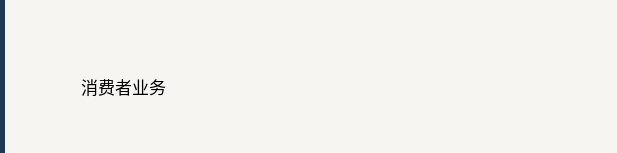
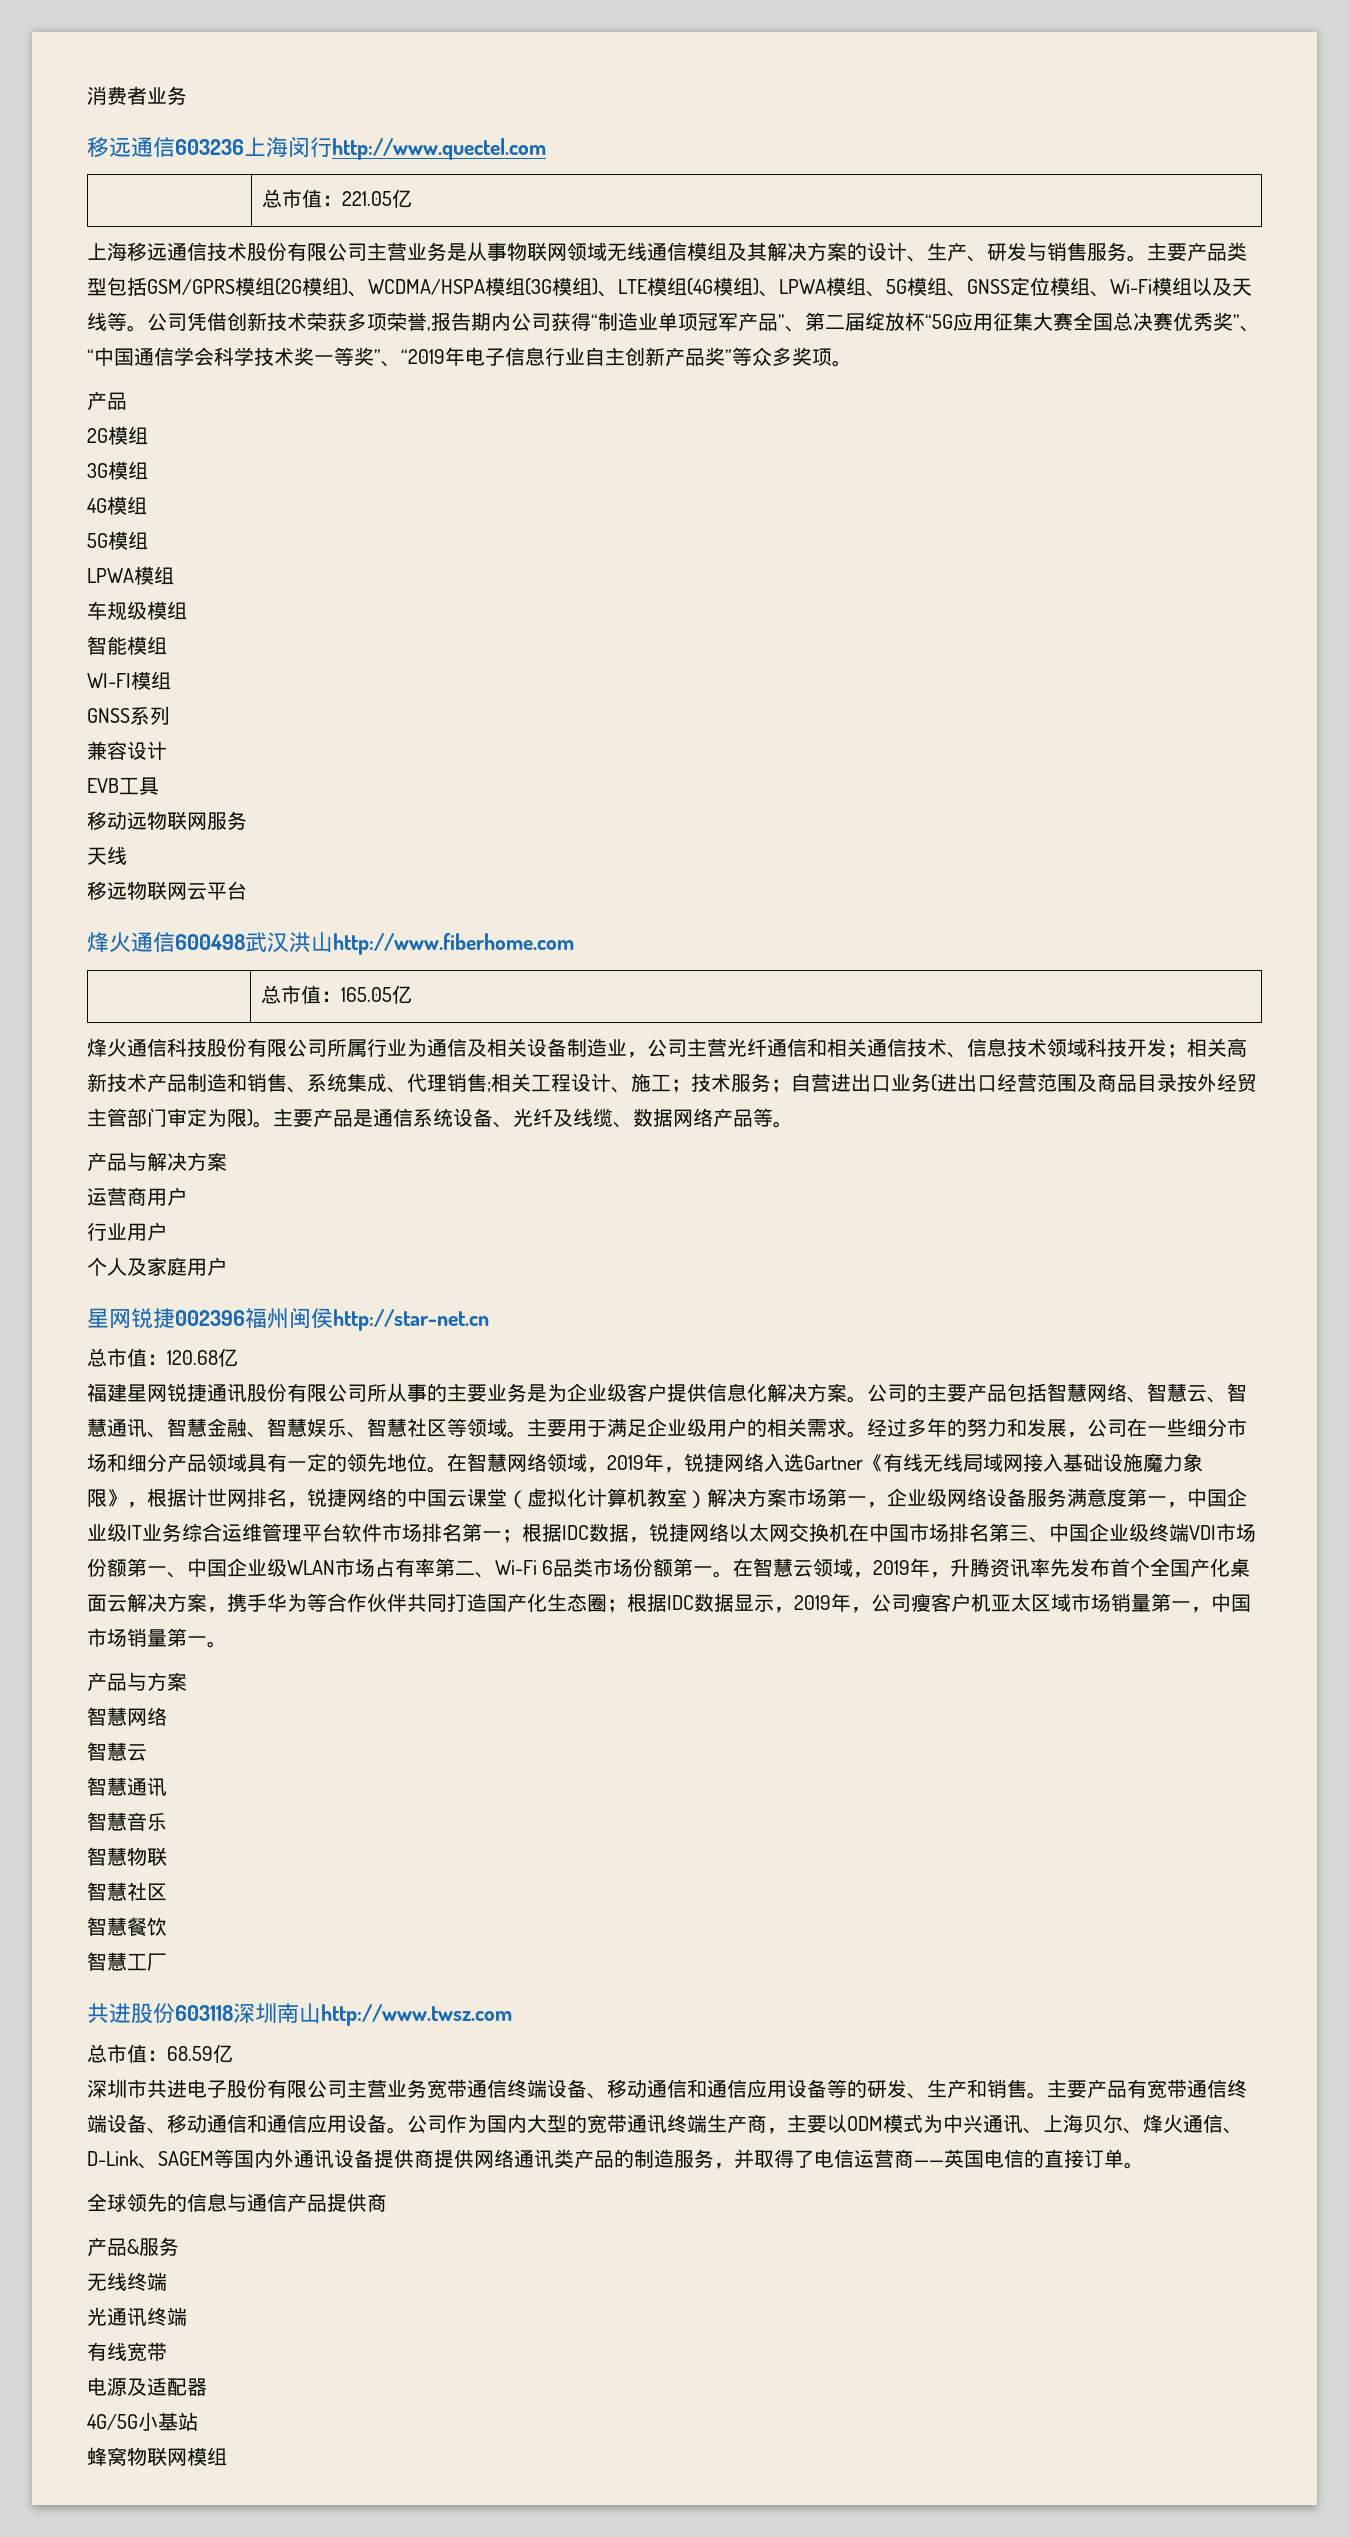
(166, 87) none -> [87,136,546,160] [262,189,413,208] [87,242,1247,262] [87,277,1252,297] [87,312,1260,332] [87,347,852,367] [87,391,127,410] [87,426,148,445] [87,461,148,480] [87,496,147,515] [87,531,148,550] [87,566,174,585] [87,601,187,621] [87,636,167,655] [87,671,171,690] [87,706,170,725] [87,741,167,760] [87,777,159,795] [87,811,247,830] [87,846,127,865] [87,881,247,900] [87,932,574,955] [261,985,413,1004] [87,1038,1247,1058] [87,1073,1257,1093] [87,1108,793,1128] [87,1152,227,1171] [87,1187,187,1206] [87,1222,167,1241] [87,1257,227,1276] [87,1307,489,1331] [87,1348,238,1367] [87,1383,1247,1403] [87,1418,1247,1438] [87,1453,1203,1473] [87,1488,1247,1509] [87,1523,1256,1543] [87,1558,1251,1578] [87,1593,1251,1613] [87,1628,227,1648] [87,1672,187,1691] [87,1707,167,1726] [87,1742,147,1761] [87,1777,167,1796] [87,1812,167,1831] [87,1847,167,1866] [87,1882,167,1901] [87,1917,167,1936] [87,1952,167,1971] [87,2003,512,2026] [87,2044,233,2063] [87,2079,1247,2099] [87,2114,1243,2134] [87,2149,1144,2169] [87,2193,387,2212] [87,2237,179,2256] [87,2272,167,2291] [87,2307,187,2326] [87,2342,167,2361] [87,2377,207,2396] [87,2412,198,2431] [87,2447,227,2466] // 移远通信603236上海闵行http://www.quectel.com // | 总市值：221.05亿 // 上海移远通信技术股份有限公司主营业务是从事物联网领域无线通信模组及其解决方案的设计、生产、研发与销售服务。主要产品类型包括GSM/GPRS模组(2G模组)、WCDMA/HSPA模组(3G模组)、LTE模组(4G模组)、LPWA模组、5G模组、GNSS定位模组、Wi-Fi模组以及天线等。公司凭借创新技术荣获多项荣誉,报告期内公司获得“制造业单项冠军产品”、第二届绽放杯“5G应用征集大赛全国总决赛优秀奖”、“中国通信学会科学技术奖一等奖”、“2019年电子信息行业自主创新产品奖”等众多奖项。 // 产品 // 2G模组 // 3G模组 // 4G模组 // 5G模组 // LPWA模组 // 车规级模组 // 智能模组 // WI-FI模组 // GNSS系列 // 兼容设计 // EVB工具 // 移动远物联网服务 // 天线 // 移远物联网云平台 // 烽火通信600498武汉洪山http://www.fiberhome.com // | 总市值：165.05亿 // 烽火通信科技股份有限公司所属行业为通信及相关设备制造业，公司主营光纤通信和相关通信技术、信息技术领域科技开发；相关高新技术产品制造和销售、系统集成、代理销售;相关工程设计、施工；技术服务；自营进出口业务(进出口经营范围及商品目录按外经贸主管部门审定为限)。主要产品是通信系统设备、光纤及线缆、数据网络产品等。 // 产品与解决方案 // 运营商用户 // 行业用户 // 个人及家庭用户 // 星网锐捷002396福州闽侯http://star-net.cn // 总市值：120.68亿 // 福建星网锐捷通讯股份有限公司所从事的主要业务是为企业级客户提供信息化解决方案。公司的主要产品包括智慧网络、智慧云、智慧通讯、智慧金融、智慧娱乐、智慧社区等领域。主要用于满足企业级用户的相关需求。经过多年的努力和发展，公司在一些细分市场和细分产品领域具有一定的领先地位。在智慧网络领域，2019年，锐捷网络入选Gartner《有线无线局域网接入基础设施魔力象限》，根据计世网排名，锐捷网络的中国云课堂（虚拟化计算机教室）解决方案市场第一，企业级网络设备服务满意度第一，中国企业级IT业务综合运维管理平台软件市场排名第一；根据IDC数据，锐捷网络以太网交换机在中国市场排名第三、中国企业级终端VDI市场份额第一、中国企业级WLAN市场占有率第二、Wi-Fi 6品类市场份额第一。在智慧云领域，2019年，升腾资讯率先发布首个全国产化桌面云解决方案，携手华为等合作伙伴共同打造国产化生态圈；根据IDC数据显示，2019年，公司瘦客户机亚太区域市场销量第一，中国市场销量第一。 // 产品与方案 // 智慧网络 // 智慧云 // 智慧通讯 // 智慧音乐 // 智慧物联 // 智慧社区 // 智慧餐饮 // 智慧工厂 // 共进股份603118深圳南山http://www.twsz.com // 总市值：68.59亿 // 深圳市共进电子股份有限公司主营业务宽带通信终端设备、移动通信和通信应用设备等的研发、生产和销售。主要产品有宽带通信终端设备、移动通信和通信应用设备。公司作为国内大型的宽带通讯终端生产商，主要以ODM模式为中兴通讯、上海贝尔、烽火通信、D-Link、SAGEM等国内外通讯设备提供商提供网络通讯类产品的制造服务，并取得了电信运营商——英国电信的直接订单。 // 全球领先的信息与通信产品提供商 // 产品&服务 // 无线终端 // 光通讯终端 // 有线宽带 // 电源及适配器 // 4G/5G小基站 // 蜂窝物联网模组

